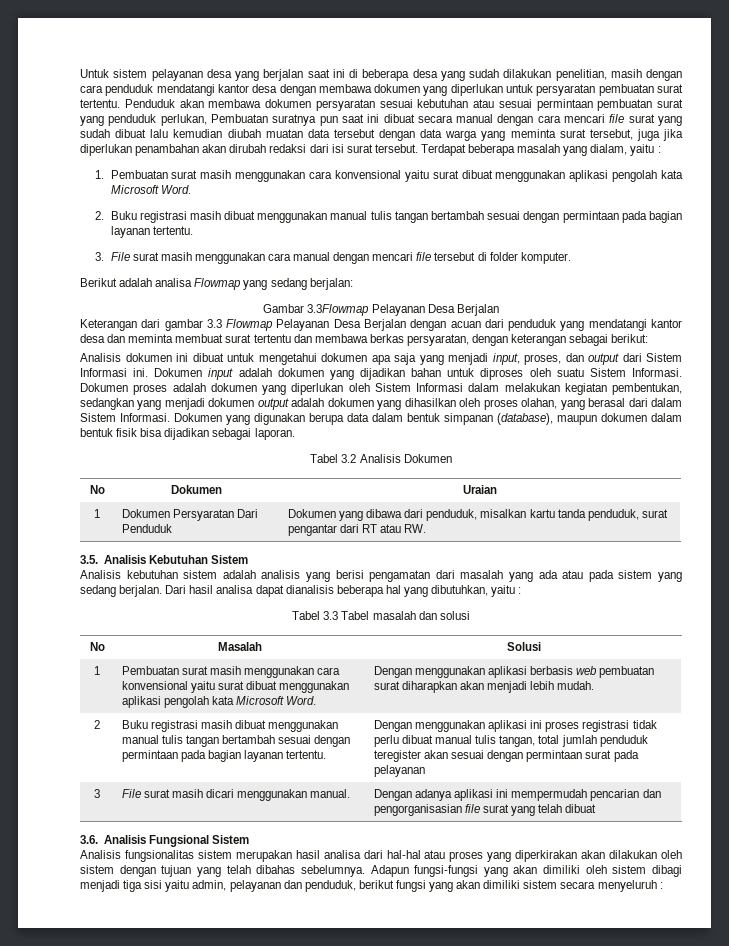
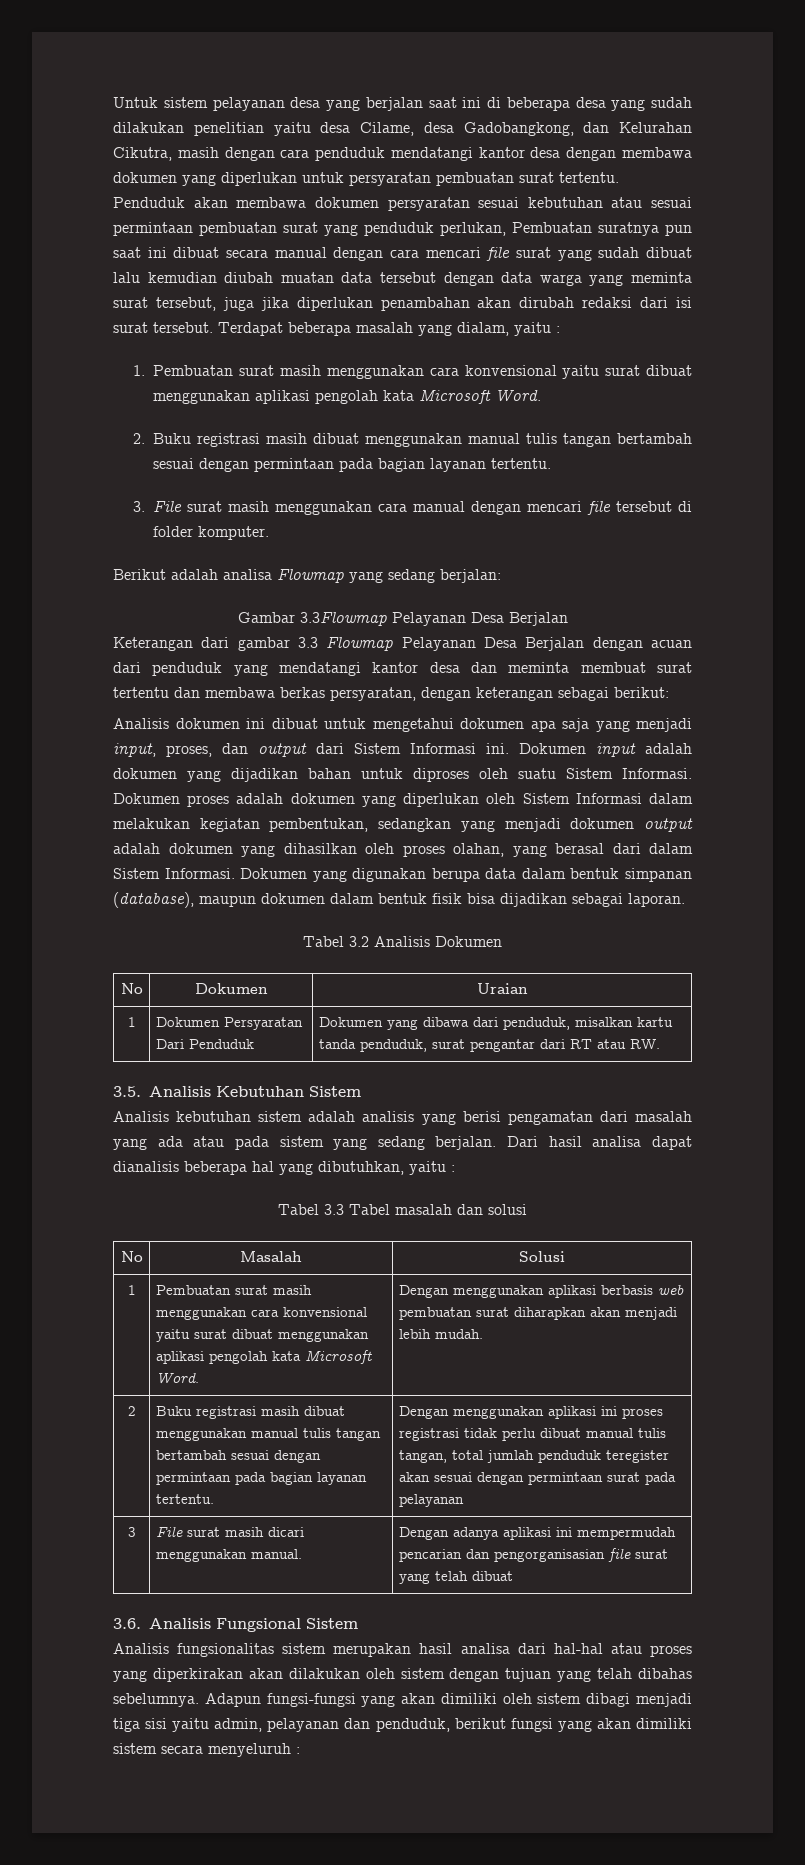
[555,69,607,81] penelitian, -> [193,122,692,136] [113,147,172,161] penelitian yaitu desa Cilame, desa Gadobangkong, dan Kelurahan Cikutra,

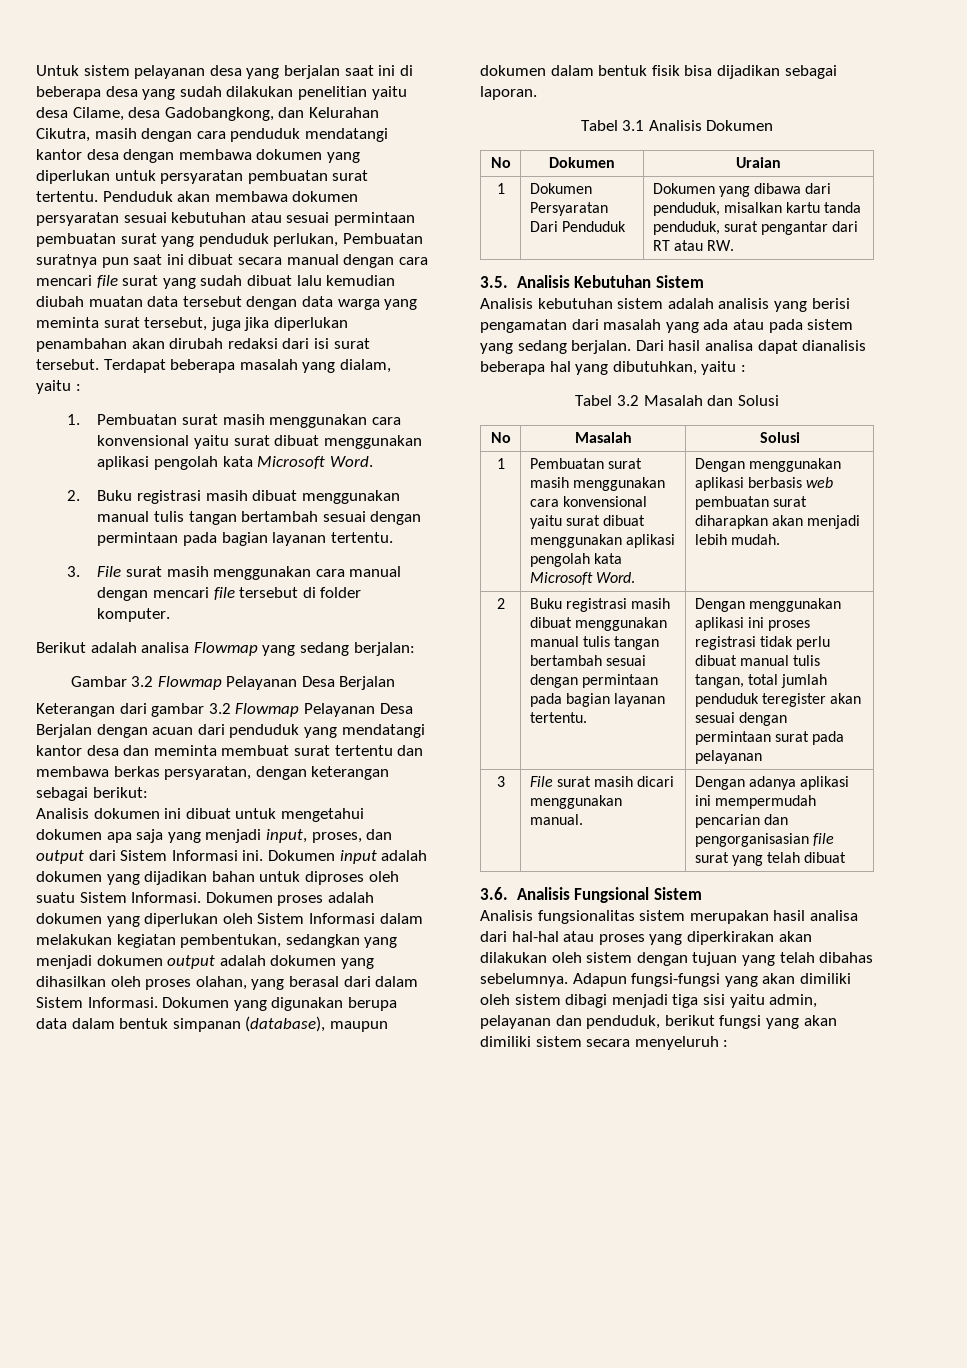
[299,612,387,626] 3.3Flowmap -> [131,676,222,690] 3.2 Flowmap
[298,637,318,648] 3.3 -> [208,703,231,714] 3.2
[349,936,369,947] 3.2 -> [622,120,645,131] 3.1
[324,1204,527,1215] 3.3 Tabel masalah dan solusi -> [616,395,779,406] 3.2 Masalah dan Solusi

